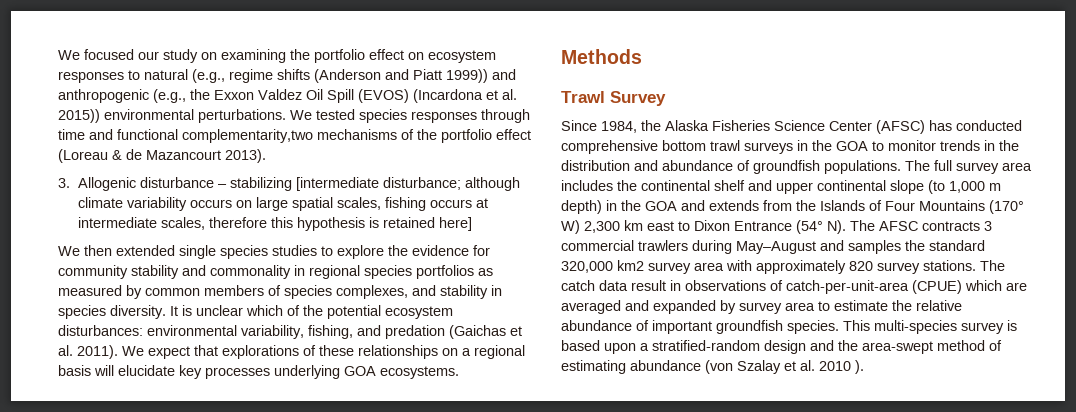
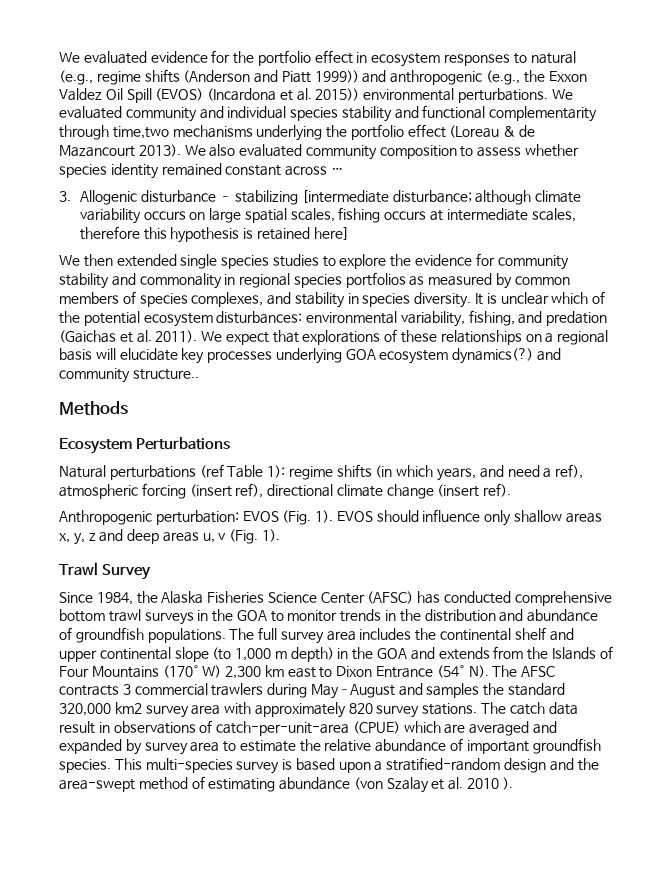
[58,49,424,63] We focused our study on examining the portfolio effect on -> [59,50,368,66] We evaluated evidence for the portfolio effect in
[316,109,530,123] [58,129,414,143] tested species responses through time and functional complementarity,two mechanisms of -> [59,105,598,122] [59,125,323,141] evaluated community and individual species stability and functional complementarity through time,two mechanisms underlying
(266, 156) none -> [184,144,580,160] [59,163,343,179] We also evaluated community composition to assess whether species identity remained constant across …
[380,366,459,379] [561,49,642,64] ecosystems. // Methods -> [379,348,562,364] [59,368,199,383] [59,401,128,415] [59,437,231,454] [59,464,584,481] [59,483,512,499] [59,509,602,526] [59,529,281,545] ecosystem dynamics(?) and community structure.. // Methods // Ecosystem Perturbations // Natural perturbations (ref Table 1): regime shifts (in which years, and need a ref), atmospheric forcing (insert ref), directional climate change (insert ref). // Anthropogenic perturbation: EVOS (Fig. 1). EVOS should influence only shallow areas x, y, z and deep areas u, v (Fig. 1).

